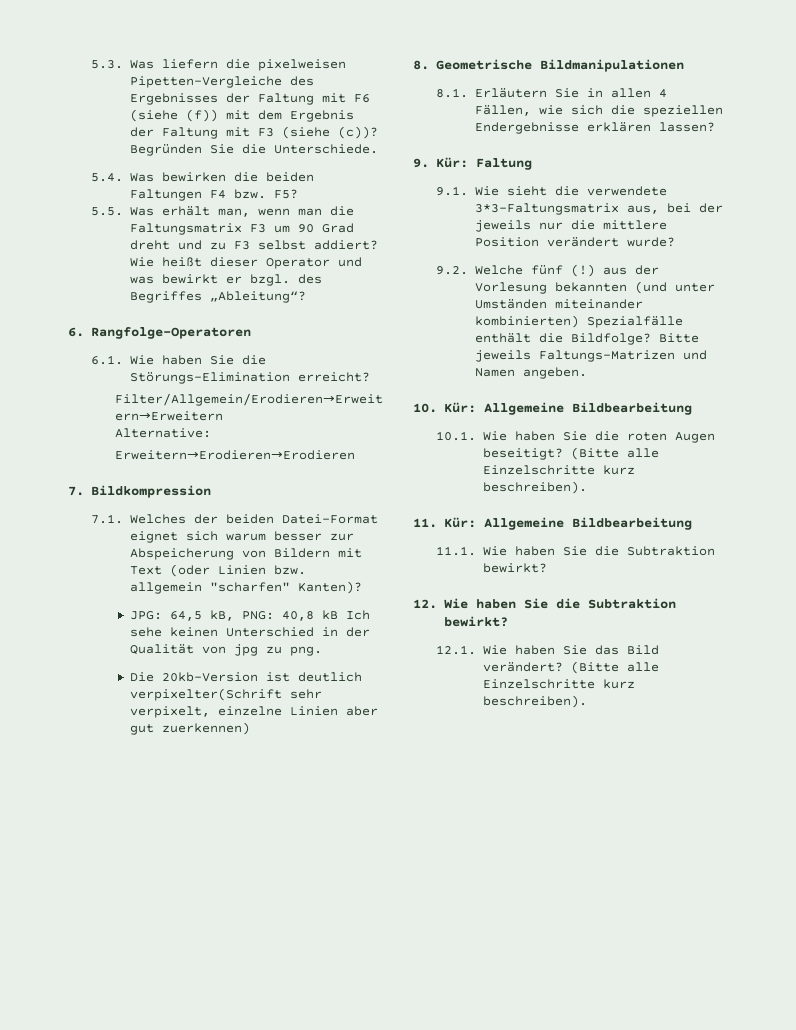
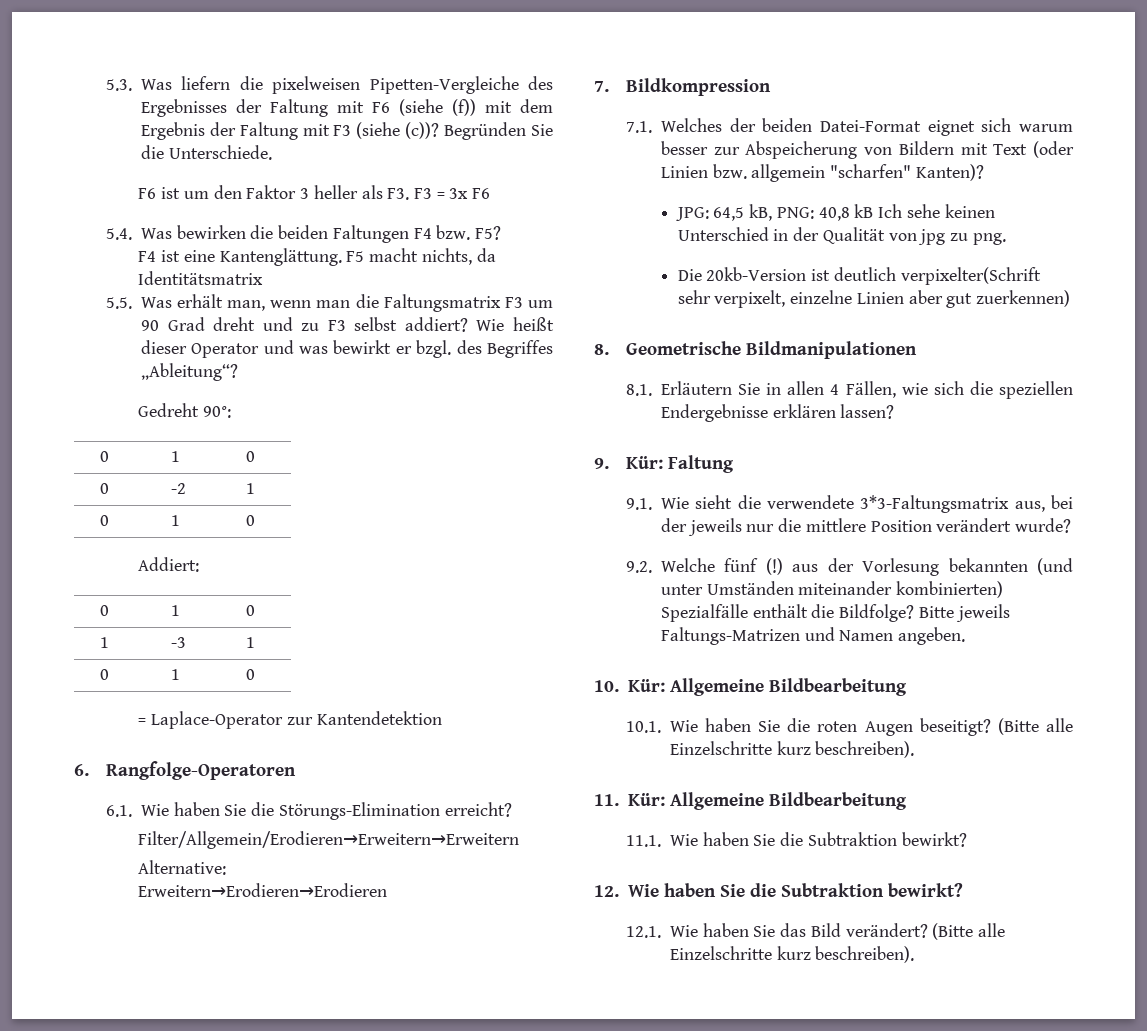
(379, 149) none -> [138,185,491,200] // F6 ist um den Faktor 3 heller als F3. F3 = 3x F6
(299, 194) none -> [138,248,496,266] [138,271,264,285] // F4 ist eine Kantenglättung. F5 macht nichts, da Identitätsmatrix
(307, 297) none -> [138,403,232,418] [99,451,109,462] [171,451,181,462] [245,451,255,462] [99,483,109,494] [171,483,187,494] [245,483,255,494] [99,515,109,526] [171,515,181,526] [245,515,255,526] [138,557,200,572] [99,605,109,616] [171,605,181,616] [245,605,255,616] [99,637,109,648] [171,637,187,648] [245,637,255,648] [99,669,109,680] [171,669,181,680] [245,669,255,680] [138,711,442,729] // Gedreht 90°: // 0 | 1 | 0 // 0 | -2 | 1 // 0 | 1 | 0 // Addiert: // 0 | 1 | 0 // 1 | -3 | 1 // 0 | 1 | 0 // = Laplace-Operator zur Kantendetektion

